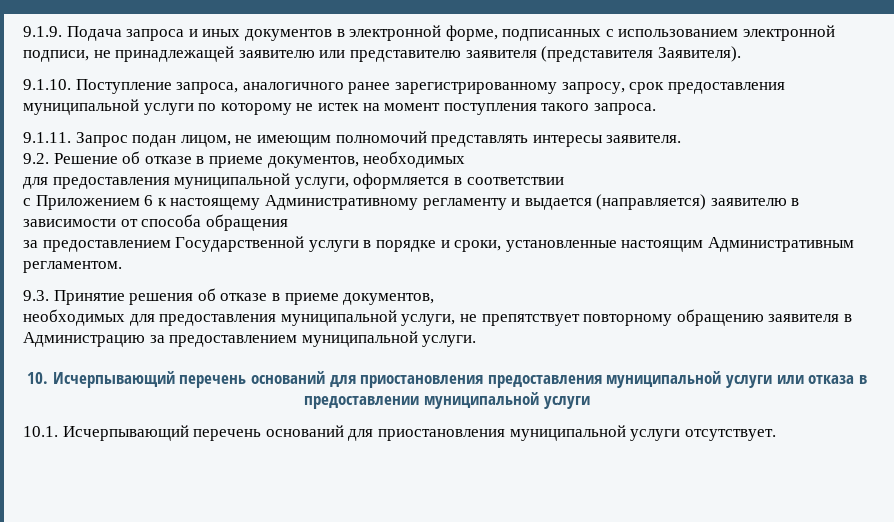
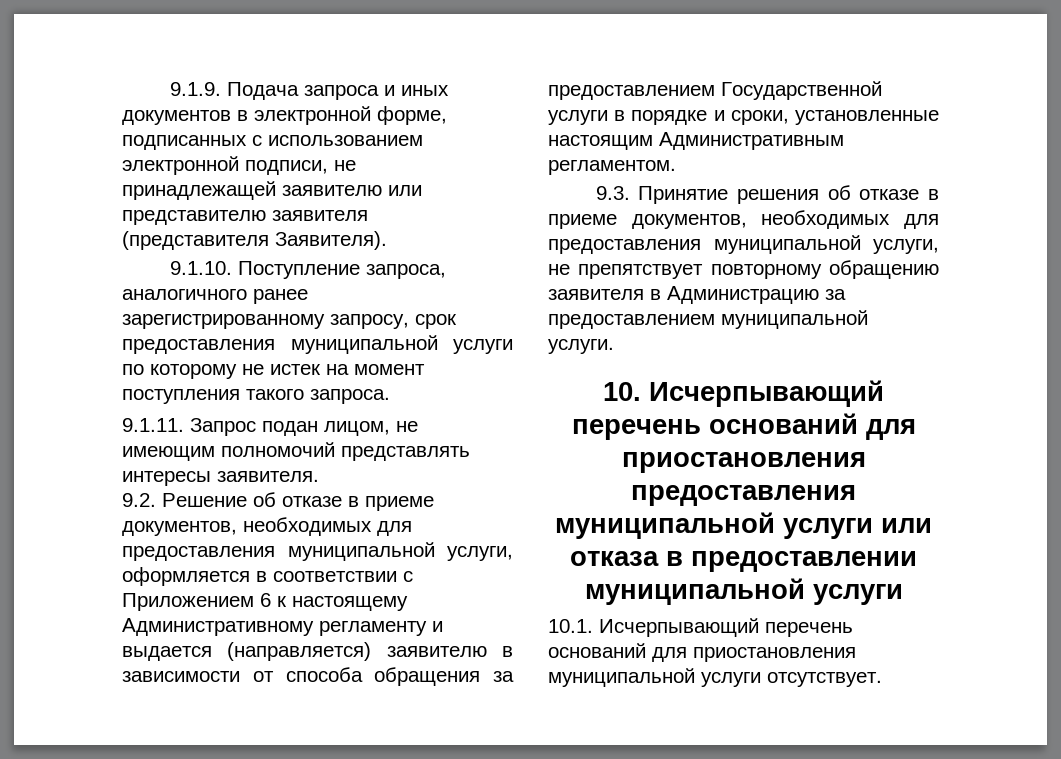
(466, 159) // -> (372, 526) none
(564, 181) // -> (397, 576) none
(288, 222) // -> (481, 676) none
(435, 299) // -> (747, 221) none

